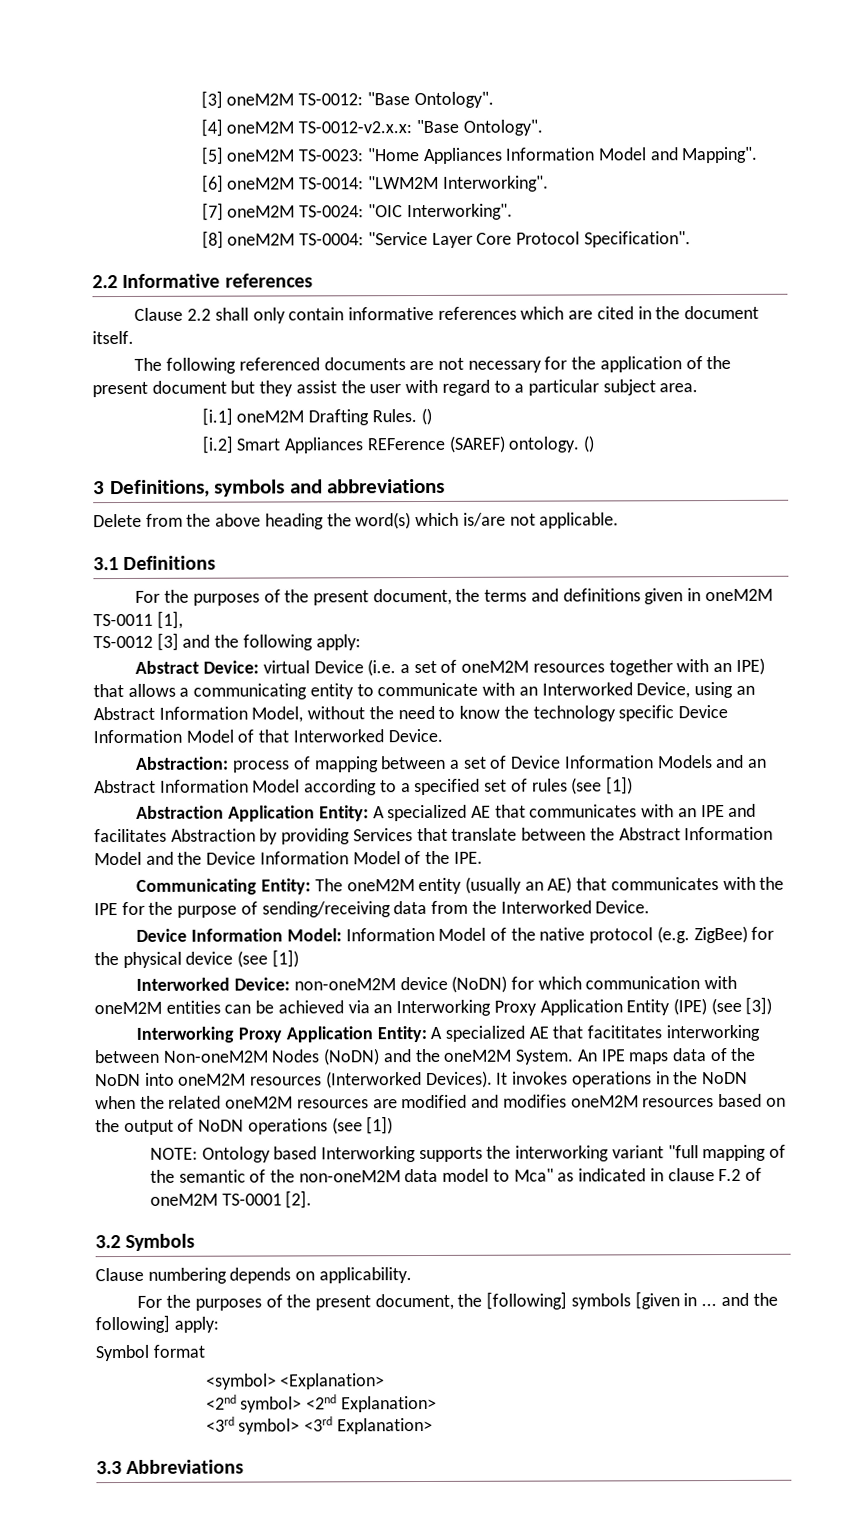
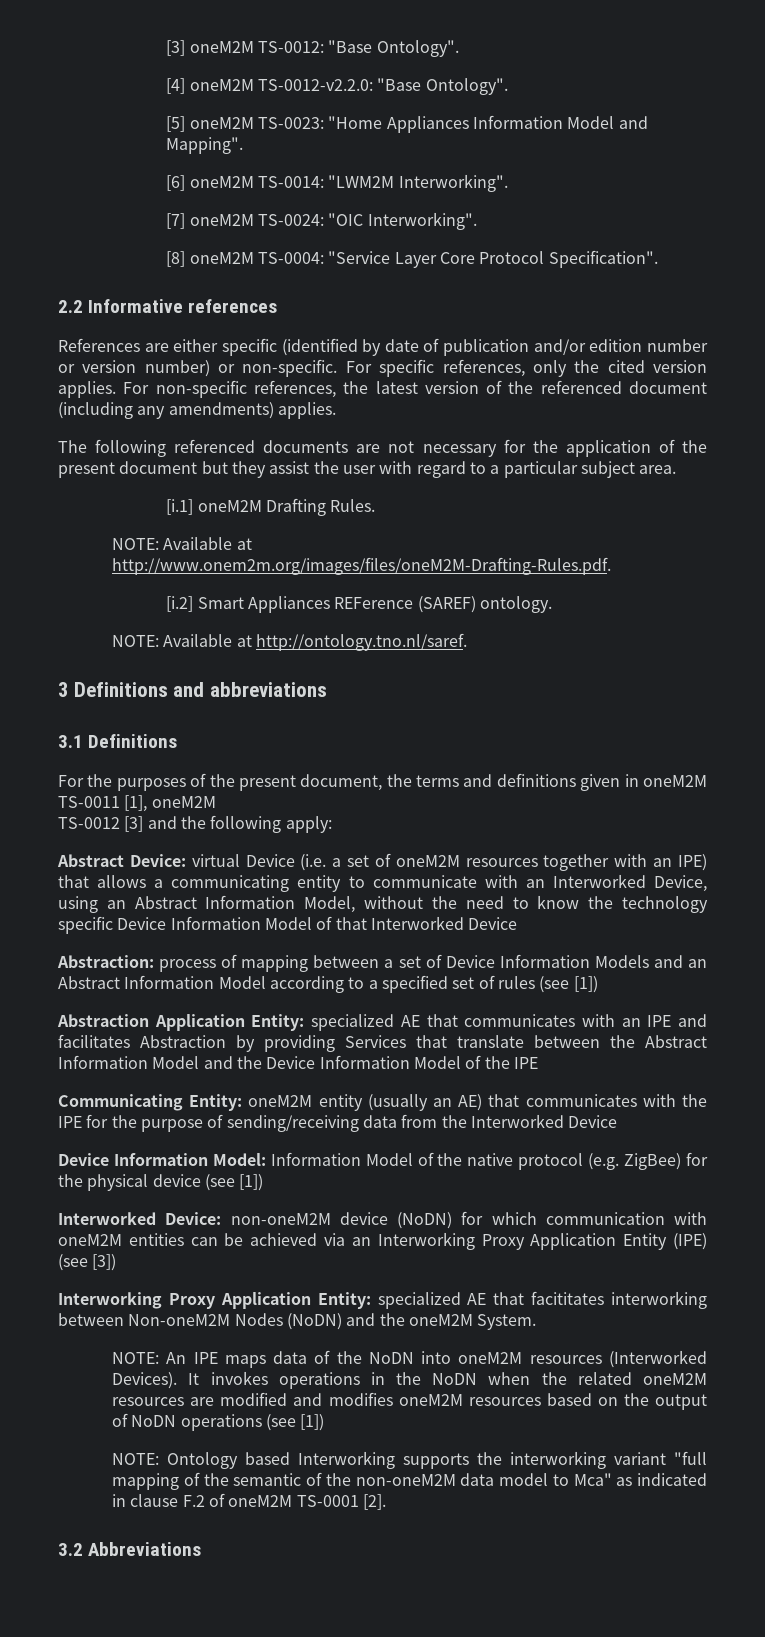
[298,121,413,134] TS-0012-v2.x.x: -> [257,79,373,91] TS-0012-v2.2.0:
[134,305,760,324] [92,330,134,345] Clause 2.2 shall only contain informative references which are cited in the document itself. -> [58,338,708,356] [58,359,708,377] [58,380,707,398] [58,402,336,419] References are either specific (identified by date of publication and/or edition number or version number) or non-specific. For specific references, only the cited version applies. For non-specific references, the latest version of the referenced document (including any amendments) applies.
[420,407,432,426] () -> [112,537,252,550] [112,557,612,575] // NOTE: Available at http://www.onem2m.org/images/files/oneM2M-Drafting-Rules.pdf.
[583,435,595,453] () -> [112,633,468,651] // NOTE: Available at http://ontology.tno.nl/saref.
[109,479,286,498] Definitions, symbols -> [73,682,168,697] Definitions
[93,512,620,530] // Delete from the above heading the word(s) which is/are not applicable. -> (327, 689) none
(183, 619) none -> [151,796,216,808] oneM2M
[387,728,443,743] Device. -> [468,917,518,930] Device
[372,806,385,819] A -> (305, 1022) none
[453,851,483,864] IPE. -> [513,1057,538,1069] IPE
[314,878,343,892] The -> (243, 1102) none
[595,900,651,914] Device. -> [568,1115,618,1128] Device
[430,1026,443,1039] A -> (371, 1300) none
(575, 1057) none -> [112,1352,160,1364] // NOTE:
[125,1233,196,1251] [95,1267,412,1284] [137,1291,778,1311] [95,1314,219,1334] [95,1344,205,1362] [205,1373,386,1390] [205,1394,437,1413] [205,1416,433,1435] [96,1461,122,1475] Symbols // Clause numbering depends on applicability. // For the purposes of the present document, the [following] symbols [given in ... and the following] apply: // Symbol format // <symbol> <Explanation> // <2nd symbol> <2nd Explanation> // <3rd symbol> <3rd Explanation> // 3.3 -> (83, 1549) none

